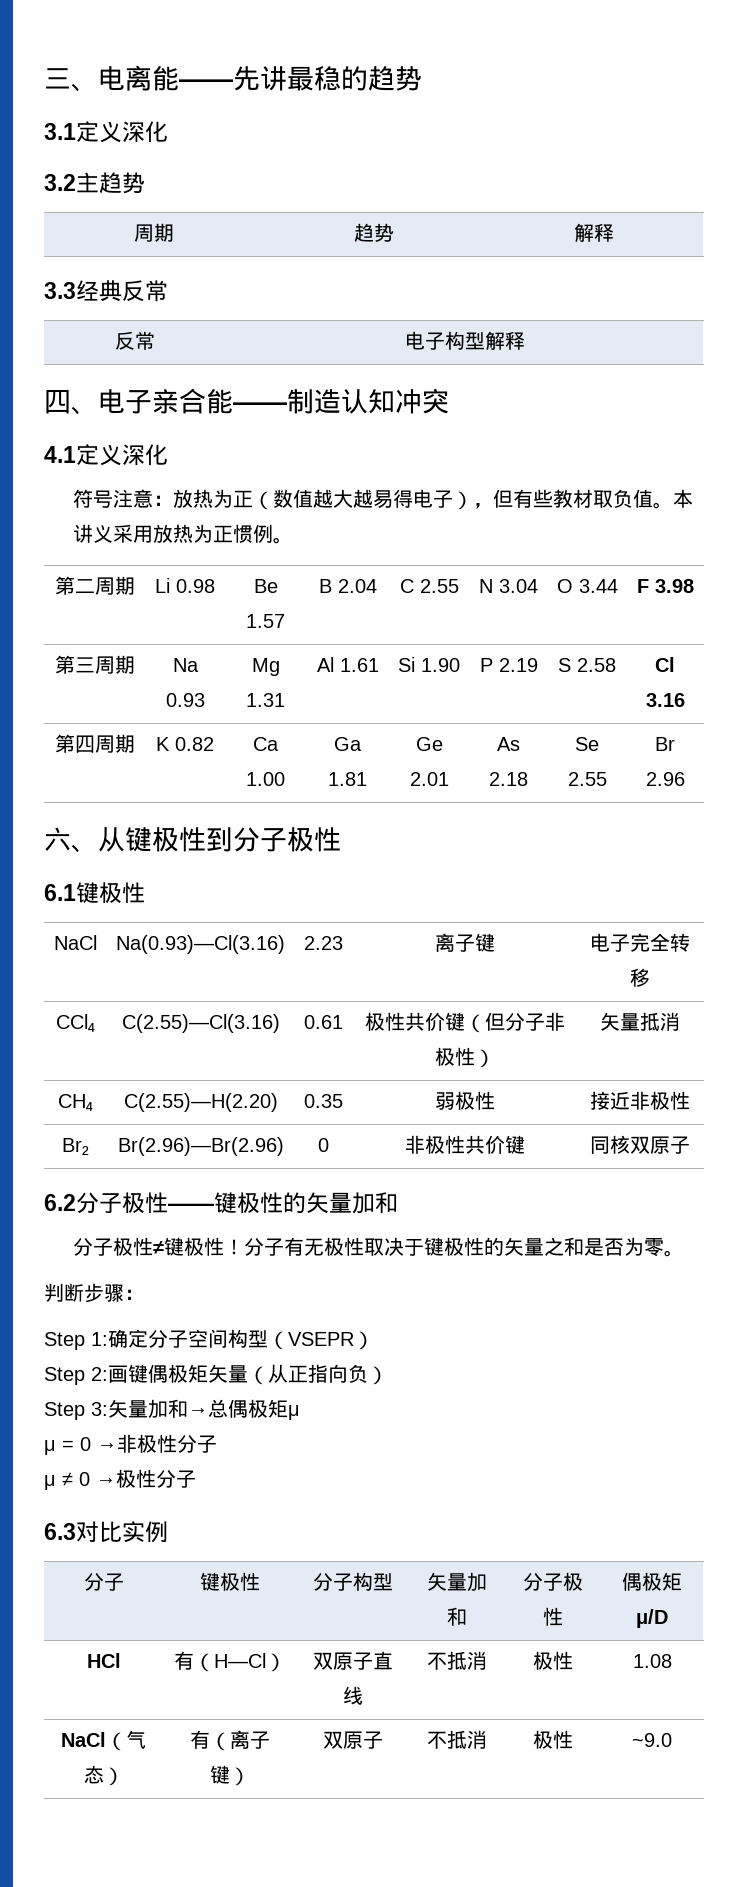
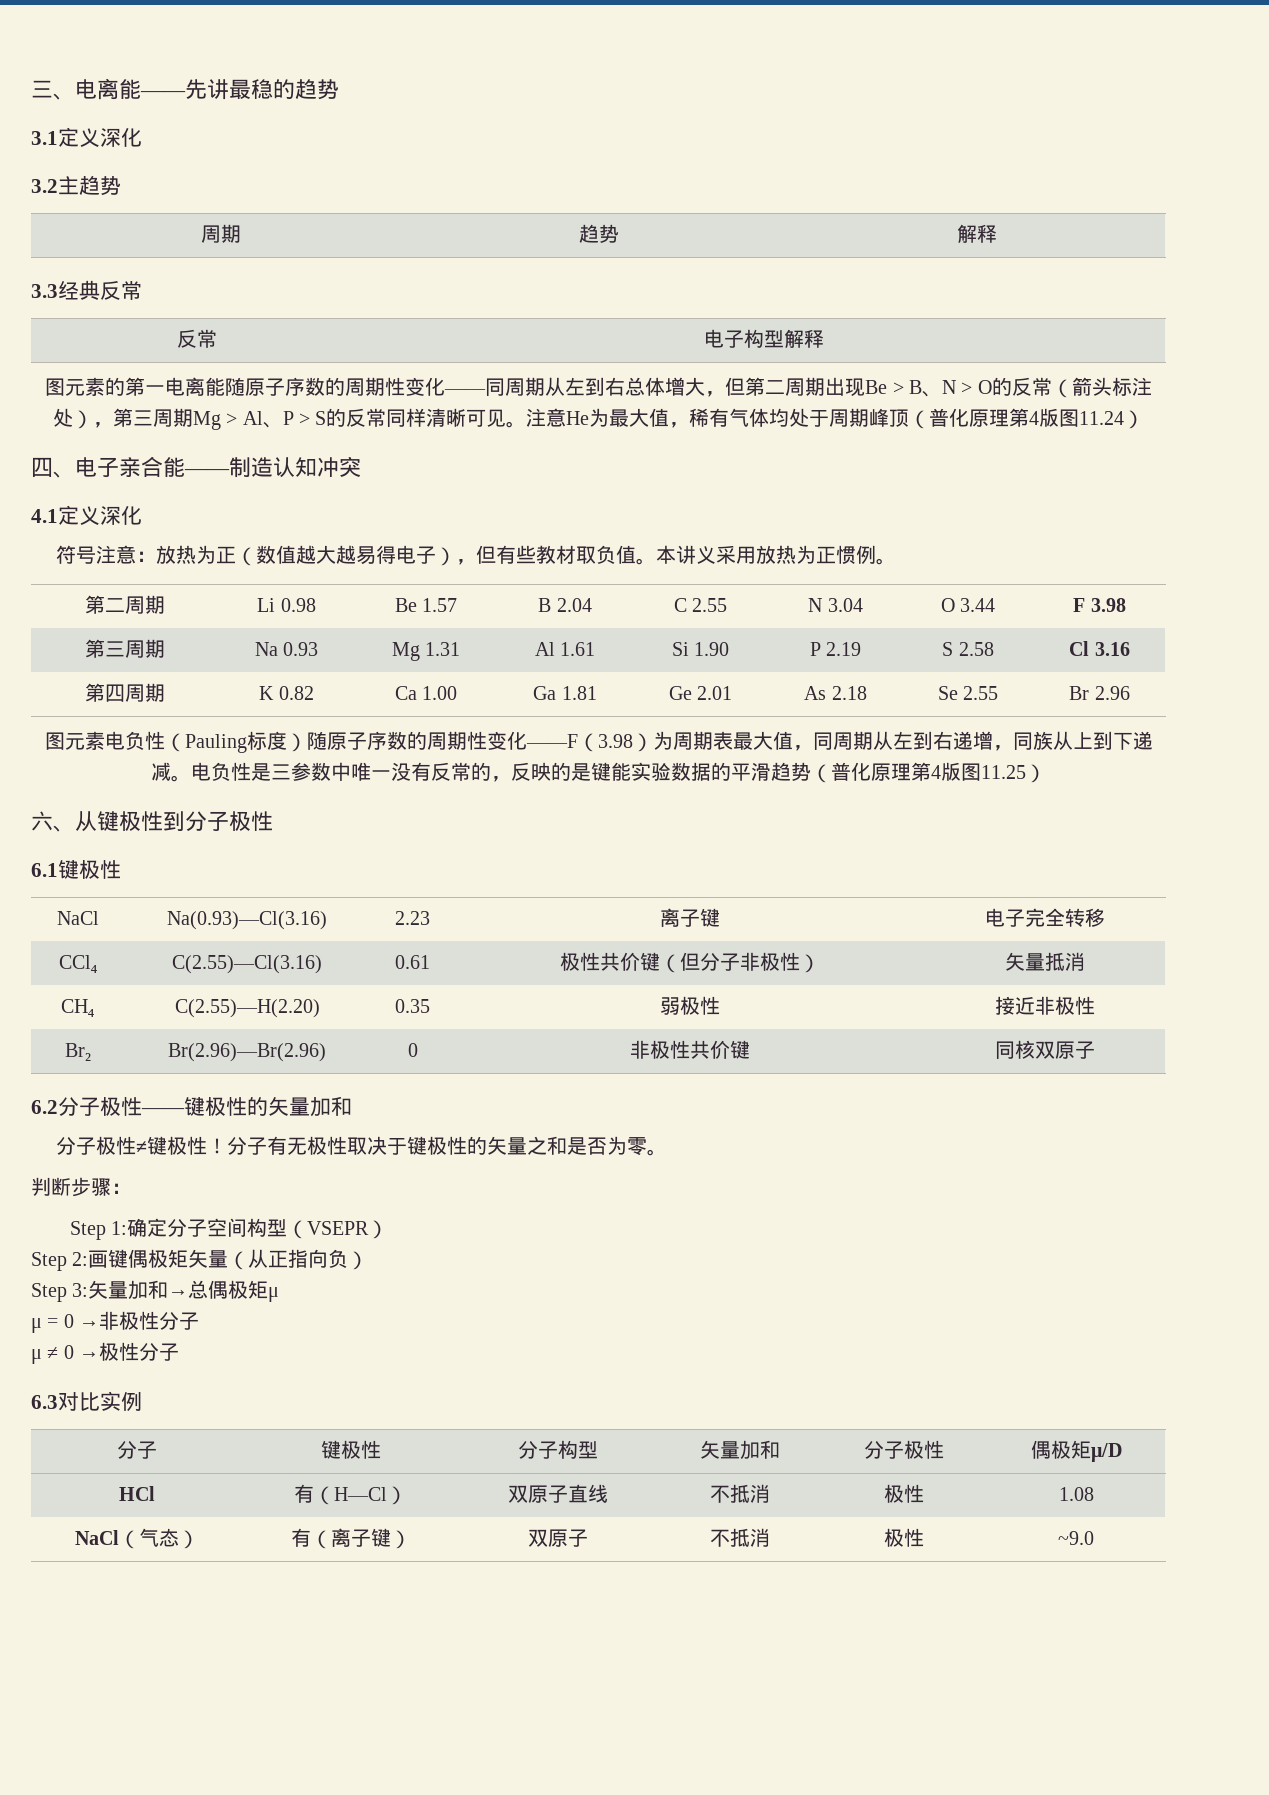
(525, 340) none -> [45,377,1152,398] [52,408,1145,430] // 图元素的第一电离能随原子序数的周期性变化——同周期从左到右总体增大，但第二周期出现Be > B、N > O的反常（箭头标注处），第三周期Mg > Al、P > S的反常同样清晰可见。注意He为最大值，稀有气体均处于周期峰顶（普化原理第4版图11.24）
(685, 779) none -> [44,731,1153,753] [151,762,1046,783] // 图元素电负性（Pauling标度）随原子序数的周期性变化——F（3.98）为周期表最大值，同周期从左到右递增，同族从上到下递减。电负性是三参数中唯一没有反常的，反映的是键能实验数据的平滑趋势（普化原理第4版图11.25）

